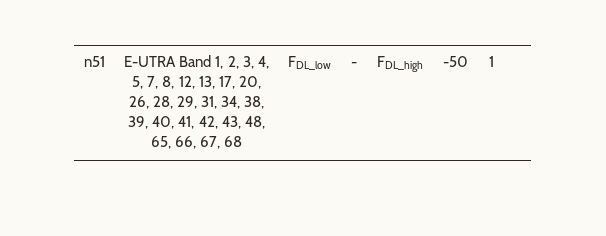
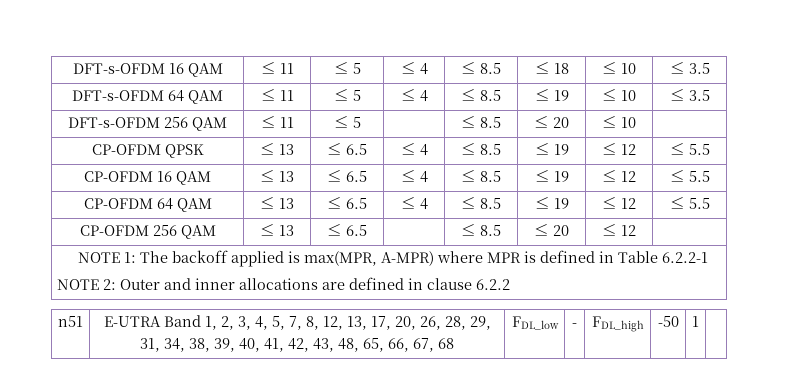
(84, 61) none -> [72,63,223,77] [260,62,294,74] [333,62,361,74] [400,62,428,75] [461,62,501,74] [534,62,569,74] [602,62,636,74] [669,62,710,74] [72,90,223,104] [260,89,294,101] [333,89,361,101] [400,89,428,102] [461,89,501,101] [534,89,569,101] [602,89,636,101] [669,89,710,101] [68,117,227,131] [260,116,294,128] [333,116,361,128] [461,116,501,128] [534,116,569,128] [602,116,636,128] [91,144,204,158] [260,143,294,155] [327,143,367,155] [400,143,428,156] [461,143,501,155] [534,143,569,155] [602,143,636,155] [669,143,710,155] [84,171,211,185] [260,170,294,182] [327,170,367,182] [400,170,428,183] [461,170,501,182] [534,170,569,182] [602,170,636,182] [669,170,710,182] [83,198,212,212] [260,197,294,209] [327,197,367,209] [400,197,428,210] [461,197,501,209] [534,197,569,209] [602,197,636,209] [669,197,710,209] [79,225,216,239] [260,224,294,236] [327,224,367,236] [461,224,501,236] [534,224,569,236] [602,224,636,236] [78,250,709,267] [57,277,511,290] DFT-s-OFDM 16 QAM | ≤ 11 | ≤ 5 | ≤ 4 | ≤ 8.5 | ≤ 18 | ≤ 10 | ≤ 3.5 // DFT-s-OFDM 64 QAM | ≤ 11 | ≤ 5 | ≤ 4 | ≤ 8.5 | ≤ 19 | ≤ 10 | ≤ 3.5 // DFT-s-OFDM 256 QAM | ≤ 11 | ≤ 5 | | ≤ 8.5 | ≤ 20 | ≤ 10 | // CP-OFDM QPSK | ≤ 13 | ≤ 6.5 | ≤ 4 | ≤ 8.5 | ≤ 19 | ≤ 12 | ≤ 5.5 // CP-OFDM 16 QAM | ≤ 13 | ≤ 6.5 | ≤ 4 | ≤ 8.5 | ≤ 19 | ≤ 12 | ≤ 5.5 // CP-OFDM 64 QAM | ≤ 13 | ≤ 6.5 | ≤ 4 | ≤ 8.5 | ≤ 19 | ≤ 12 | ≤ 5.5 // CP-OFDM 256 QAM | ≤ 13 | ≤ 6.5 | | ≤ 8.5 | ≤ 20 | ≤ 12 | // NOTE 1: The backoff applied is max(MPR, A-MPR) where MPR is defined in Table 6.2.2-1 // NOTE 2: Outer and inner allocations are defined in clause 6.2.2 //

